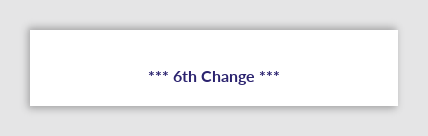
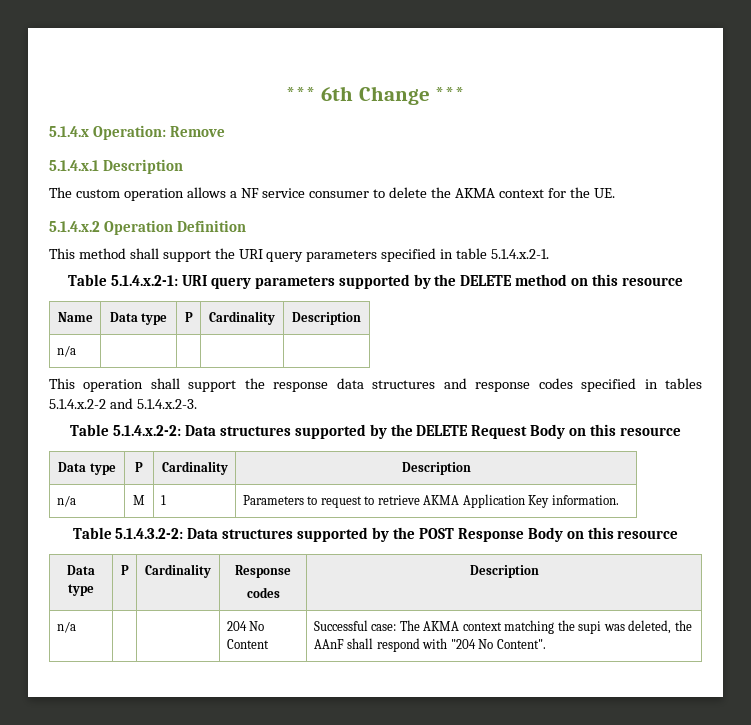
(281, 76) none -> [49,125,225,140] [49,159,183,174] [49,187,615,201] [49,220,246,235] [49,248,550,262] [68,274,683,289] [57,312,93,322] [109,312,168,325] [184,312,193,322] [209,311,275,325] [292,312,361,325] [56,345,76,357] [49,378,702,392] [49,398,197,409] [70,424,681,439] [58,462,116,475] [135,462,143,472] [161,461,228,475] [401,462,471,475] [56,495,76,507] [133,495,145,505] [160,495,166,505] [242,494,619,508] [72,527,679,542] [67,565,95,575] [68,584,94,596] [120,565,129,575] [145,564,211,578] [235,565,291,578] [246,587,280,598] [469,565,539,578] [56,621,76,633] [226,621,265,631] [226,639,269,649] [313,620,692,634] [313,638,546,652] // 5.1.4.x Operation: Remove // 5.1.4.x.1 Description // The custom operation allows a NF service consumer to delete the AKMA context for the UE. // 5.1.4.x.2 Operation Definition // This method shall support the URI query parameters specified in table 5.1.4.x.2-1. // Table 5.1.4.x.2-1: URI query parameters supported by the DELETE method on this resource // Name | Data type | P | Cardinality | Description // n/a | | | | // This operation shall support the response data structures and response codes specified in tables 5.1.4.x.2-2 and 5.1.4.x.2-3. // Table 5.1.4.x.2-2: Data structures supported by the DELETE Request Body on this resource // Data type | P | Cardinality | Description // n/a | M | 1 | Parameters to request to retrieve AKMA Application Key information. // Table 5.1.4.3.2-2: Data structures supported by the POST Response Body on this resource // Data type | P | Cardinality | Response // codes | Description // n/a | | | 204 No Content | Successful case: The AKMA context matching the supi was deleted, the AAnF shall respond with "204 No Content".

